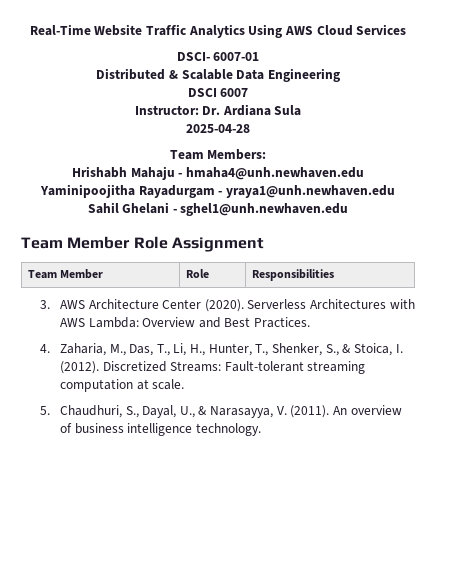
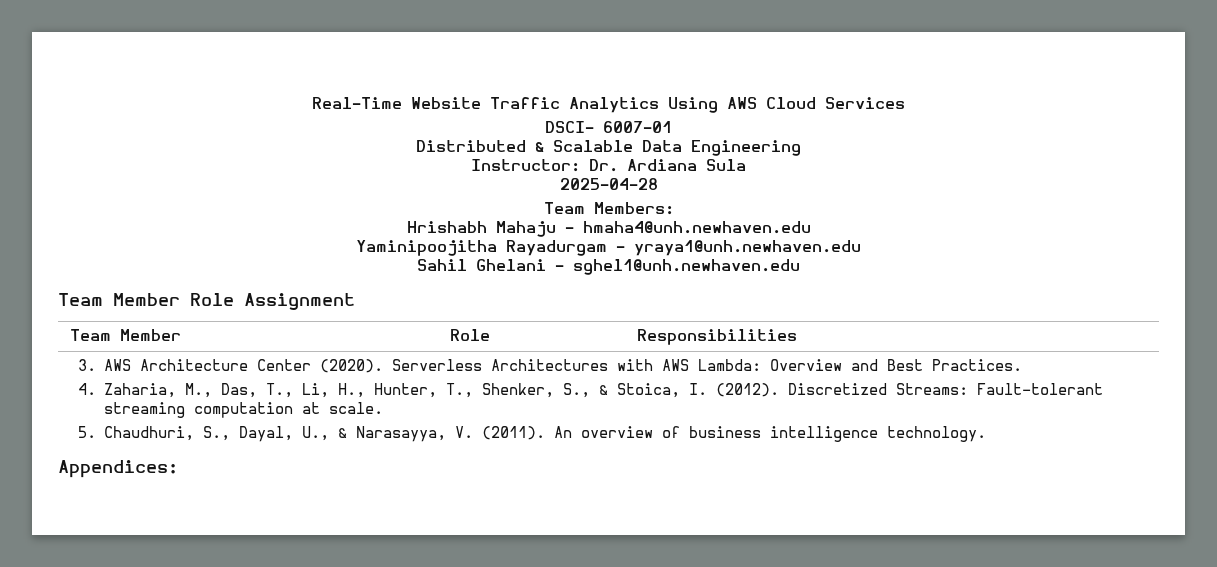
[187,88,249,97] // DSCI 6007 -> (801, 148) none
(261, 429) none -> [58,460,178,478] // Appendices:

